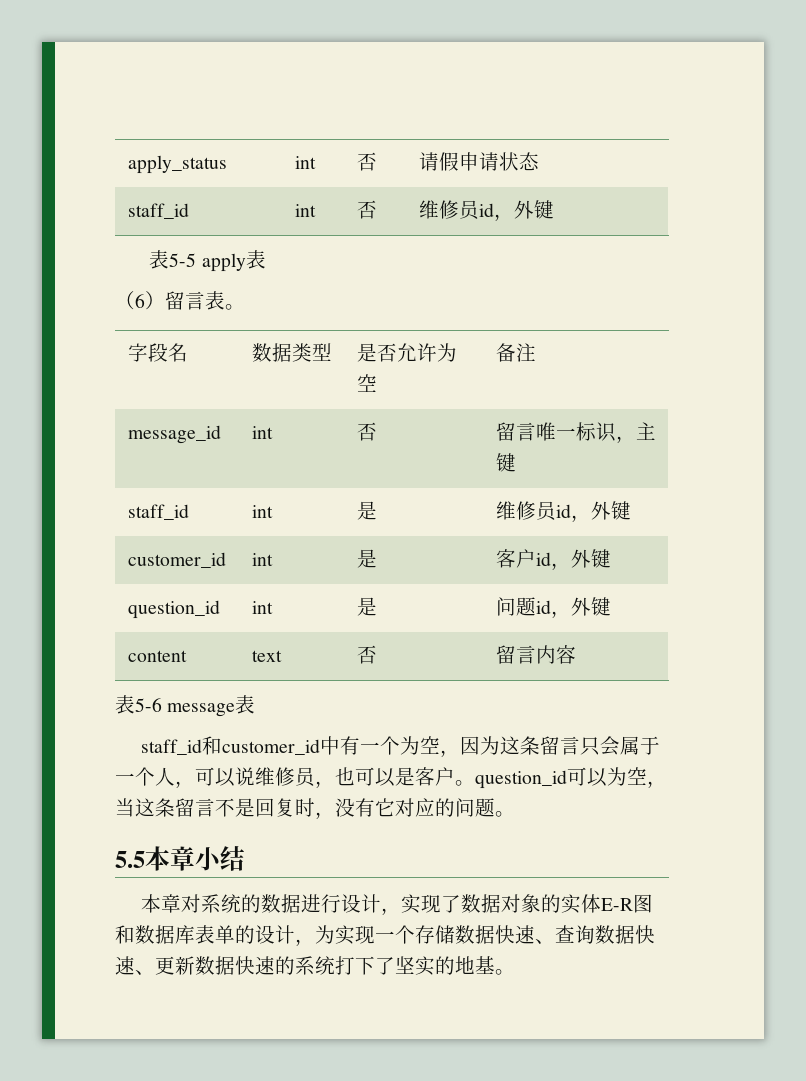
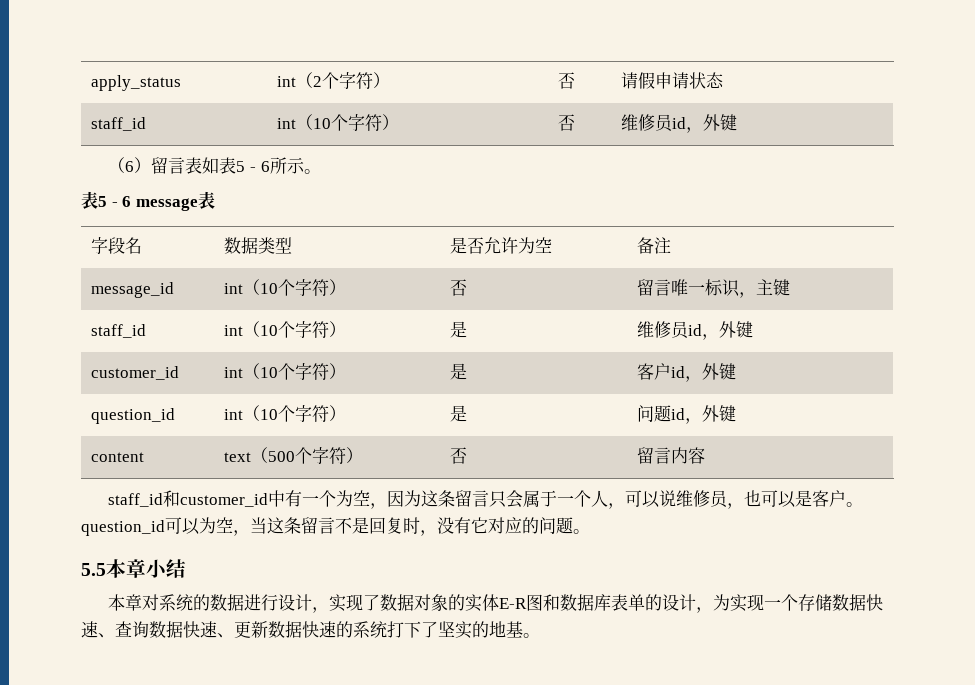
(316, 162) none -> [295,72,390,89] （2个字符）
(316, 210) none -> [295,114,399,131] （10个字符）
[149,250,266,272] // 表5-5 apply表 -> (737, 122) none
[225,304,245,310] 。 -> [202,157,321,174] [81,191,215,211] 如表5 - 6所示。 // 表5 - 6 message表
(273, 432) none -> [242,279,346,296] （10个字符）
(273, 511) none -> [242,321,346,338] （10个字符）
(273, 559) none -> [242,363,346,380] （10个字符）
(273, 607) none -> [242,405,346,422] （10个字符）
(282, 656) none -> [250,447,363,464] （500个字符）
[115,695,256,717] // 表5-6 message表 -> (705, 455) none

